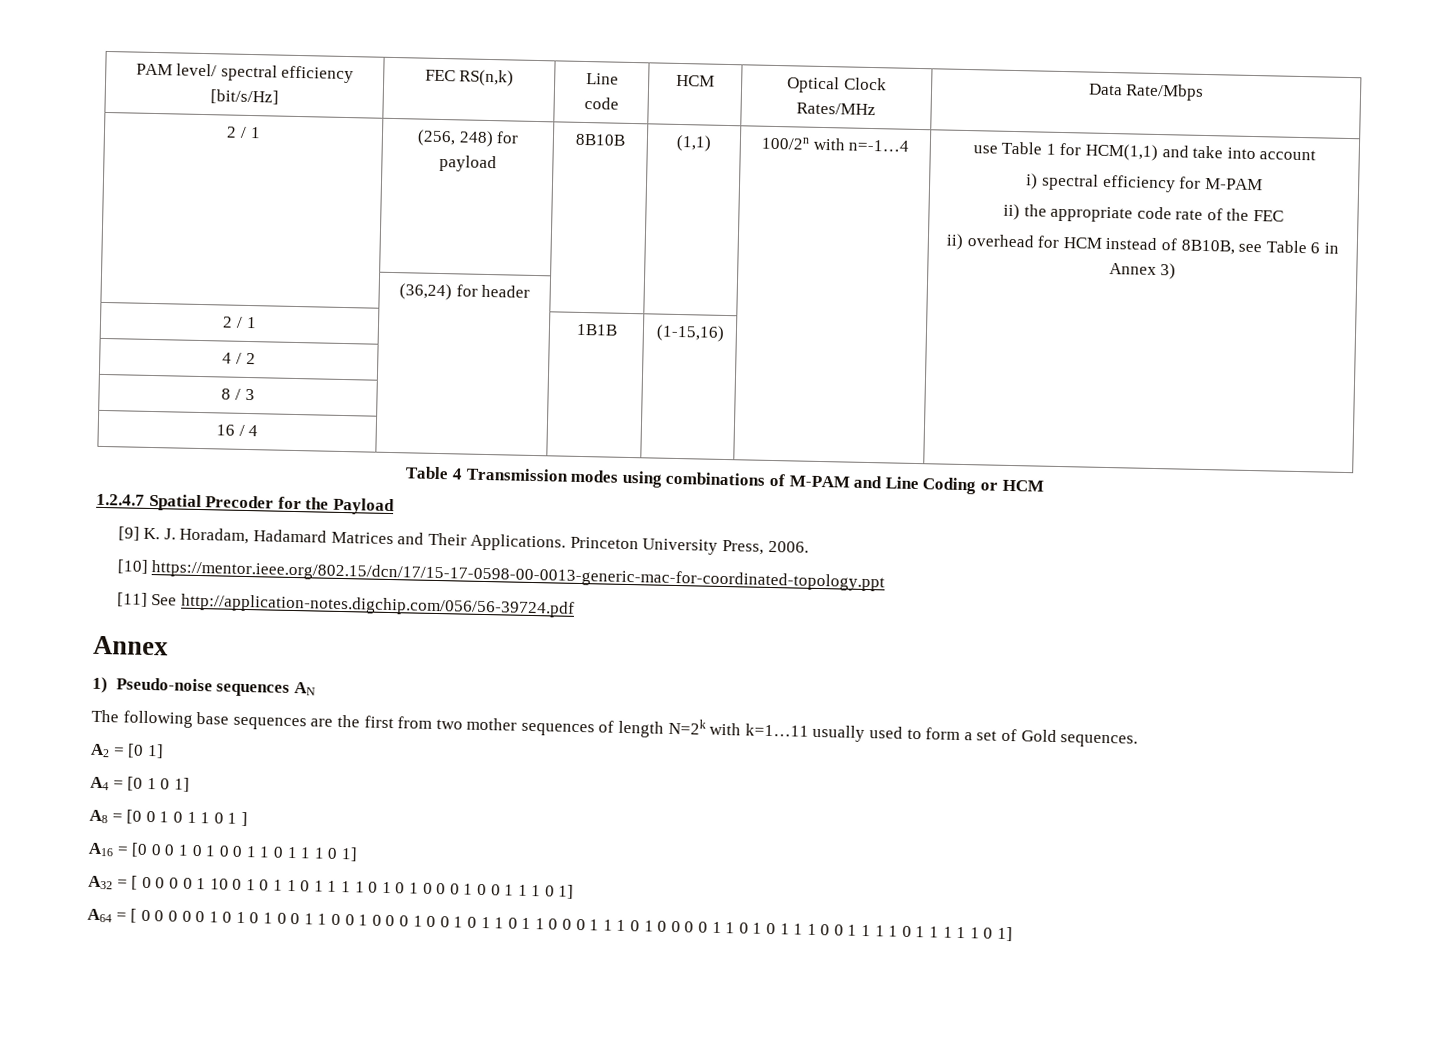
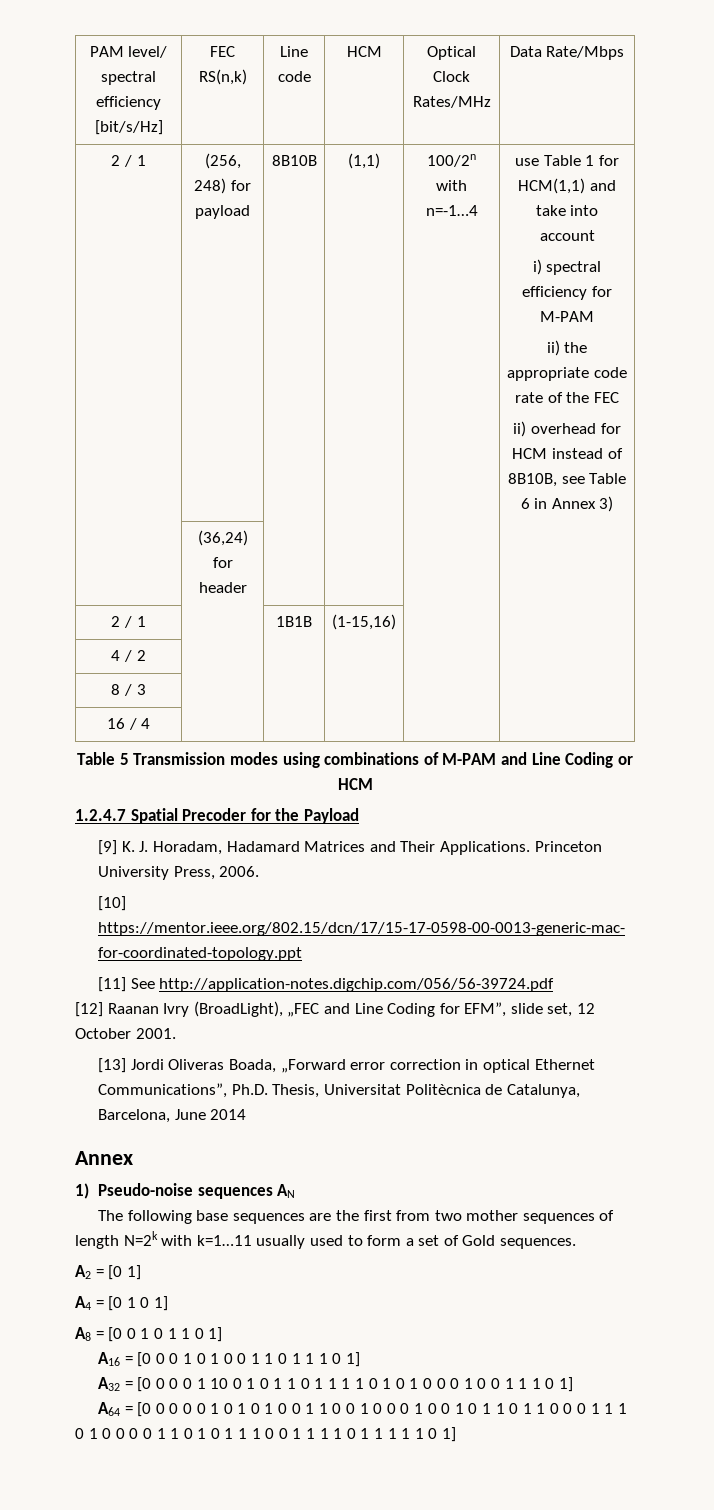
[452,468,464,480] 4 -> [119,753,129,765] 5
(575, 605) none -> [75,1001,596,1017] [75,1028,176,1039] [98,1058,595,1073] [98,1083,580,1098] [98,1109,247,1123] // [12] Raanan Ivry (BroadLight), „FEC and Line Coding for EFM”, slide set, 12 October 2001. // [13] Jordi Oliveras Boada, „Forward error correction in optical Ethernet Communications”, Ph.D. Thesis, Universitat Politècnica de Catalunya, Barcelona, June 2014
[227,811,248,827] 1 ] -> [208,1327,223,1342] 1]
[131,875,152,890] [ 0 -> [137,1377,152,1392] [0
[130,908,151,923] [ 0 -> [137,1402,152,1417] [0

